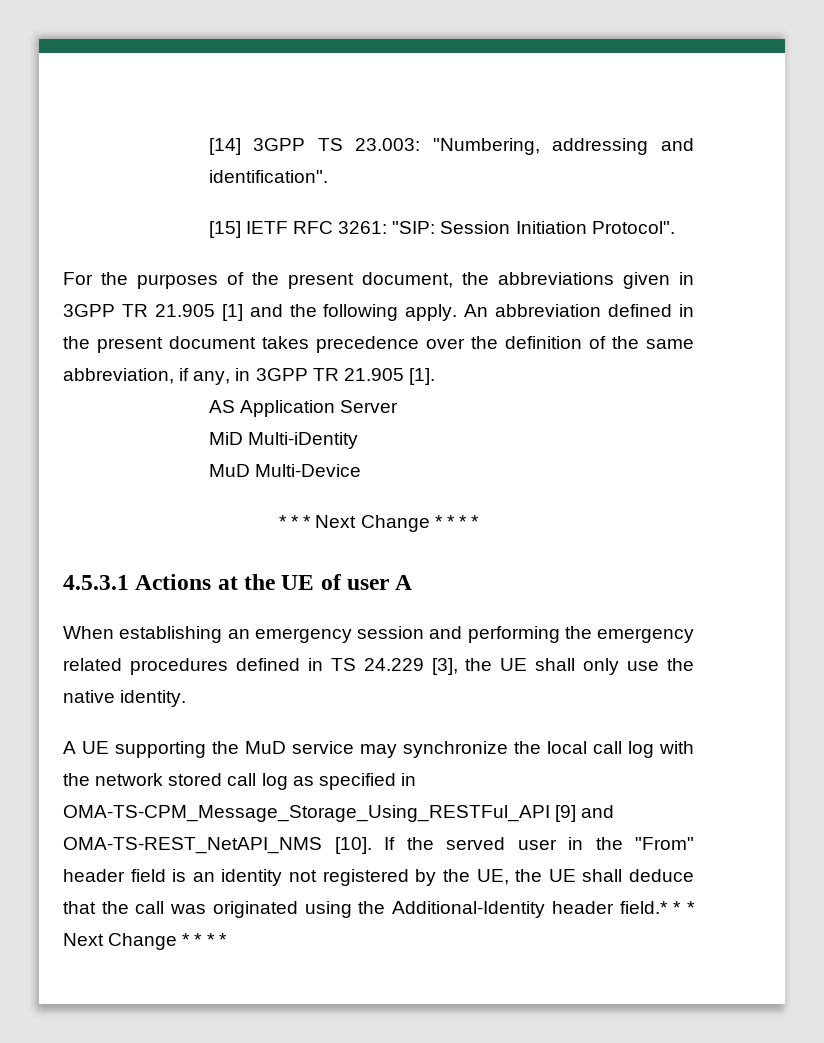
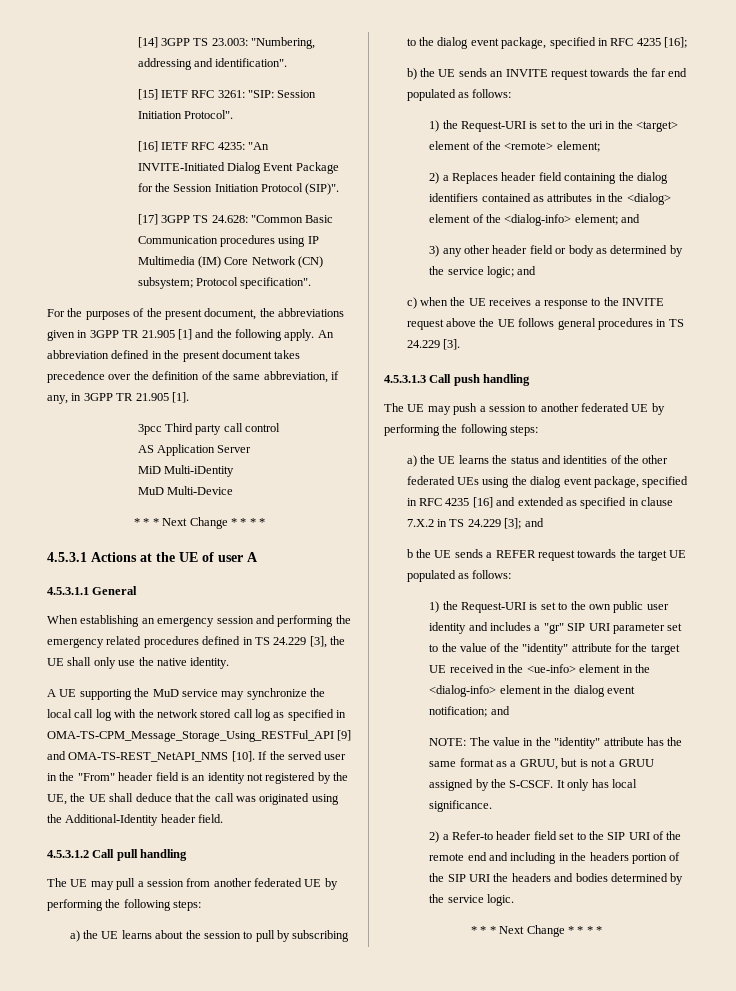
(675, 227) none -> [137,141,270,152] [137,162,339,174] [137,183,340,195] [137,214,334,225] [137,235,319,247] [137,256,324,268] [137,277,312,289] // [16] IETF RFC 4235: "An INVITE-Initiated Dialog Event Package for the Session Initiation Protocol (SIP)". // [17] 3GPP TS 24.628: "Common Basic Communication procedures using IP Multimedia (IM) Core Network (CN) subsystem; Protocol specification".
(435, 376) none -> [137,423,281,435] // 3pcc Third party call control
(413, 582) none -> [47,586,138,595] // 4.5.3.1.1 General
[619,901,668,914] field.* -> [198,814,224,823] [47,849,188,861] [47,878,338,890] [47,899,202,911] [69,930,350,942] [406,37,688,49] [406,68,688,80] [406,89,512,101] [429,120,679,132] [429,141,600,152] [429,172,668,184] [429,193,671,205] [429,214,641,226] [429,245,683,257] [429,266,537,278] [406,297,665,309] [406,318,684,330] [406,339,461,350] [384,374,531,386] [384,403,665,415] [384,424,539,436] [406,455,669,467] [406,476,689,488] [406,497,674,509] [406,518,544,529] [406,549,687,561] [406,570,512,582] [429,601,669,613] [429,622,683,634] [429,643,680,655] [429,664,650,673] [429,685,636,697] [429,706,510,717] [429,737,683,749] [429,758,654,770] [429,779,637,791] [429,800,493,812] [429,831,682,843] [429,852,681,864] [429,873,684,885] [429,894,515,906] [471,926,477,934] field. // 4.5.3.1.2 Call pull handling // The UE may pull a session from another federated UE by performing the following steps: // a) the UE learns about the session to pull by subscribing to the dialog event package, specified in RFC 4235 [16]; // b) the UE sends an INVITE request towards the far end populated as follows: // 1) the Request-URI is set to the uri in the <target> element of the <remote> element; // 2) a Replaces header field containing the dialog identifiers contained as attributes in the <dialog> element of the <dialog-info> element; and // 3) any other header field or body as determined by the service logic; and // c) when the UE receives a response to the INVITE request above the UE follows general procedures in TS 24.229 [3]. // 4.5.3.1.3 Call push handling // The UE may push a session to another federated UE by performing the following steps: // a) the UE learns the status and identities of the other federated UEs using the dialog event package, specified in RFC 4235 [16] and extended as specified in clause 7.X.2 in TS 24.229 [3]; and // b the UE sends a REFER request towards the target UE populated as follows: // 1) the Request-URI is set to the own public user identity and includes a "gr" SIP URI parameter set to the value of the "identity" attribute for the target UE received in the <ue-info> element in the <dialog-info> element in the dialog event notification; and // NOTE: The value in the "identity" attribute has the same format as a GRUU, but is not a GRUU assigned by the S-CSCF. It only has local significance. // 2) a Refer-to header field set to the SIP URI of the remote end and including in the headers portion of the SIP URI the headers and bodies determined by the service logic. // *

